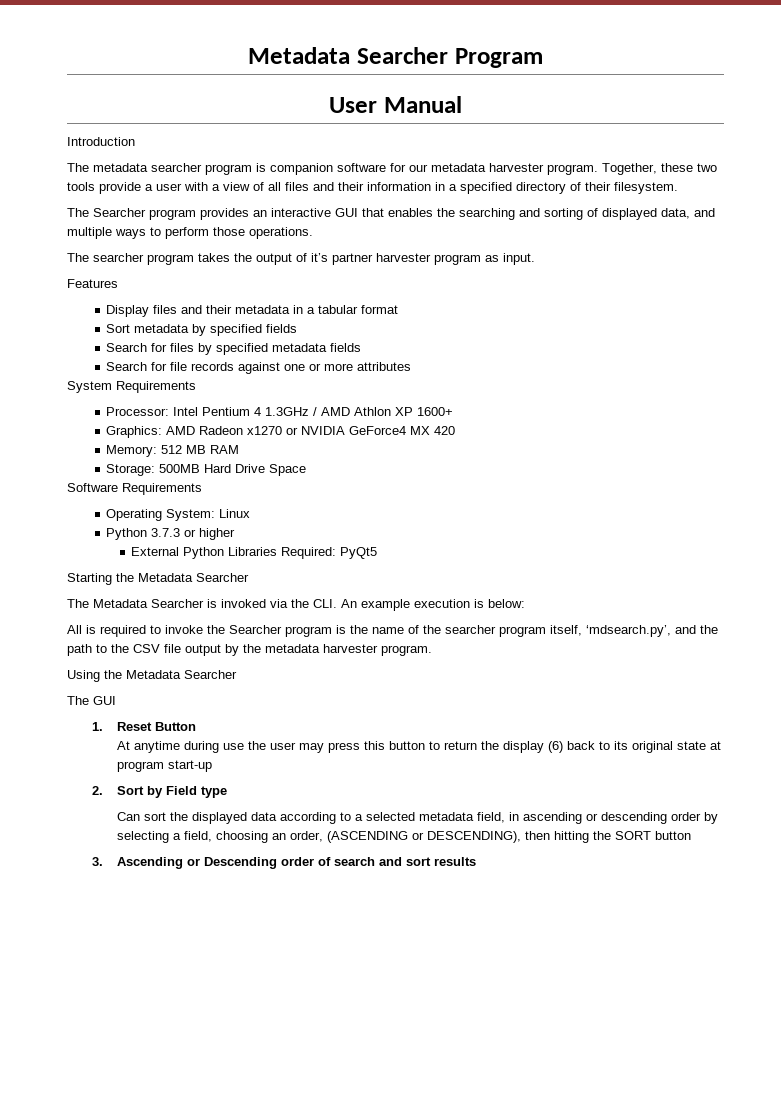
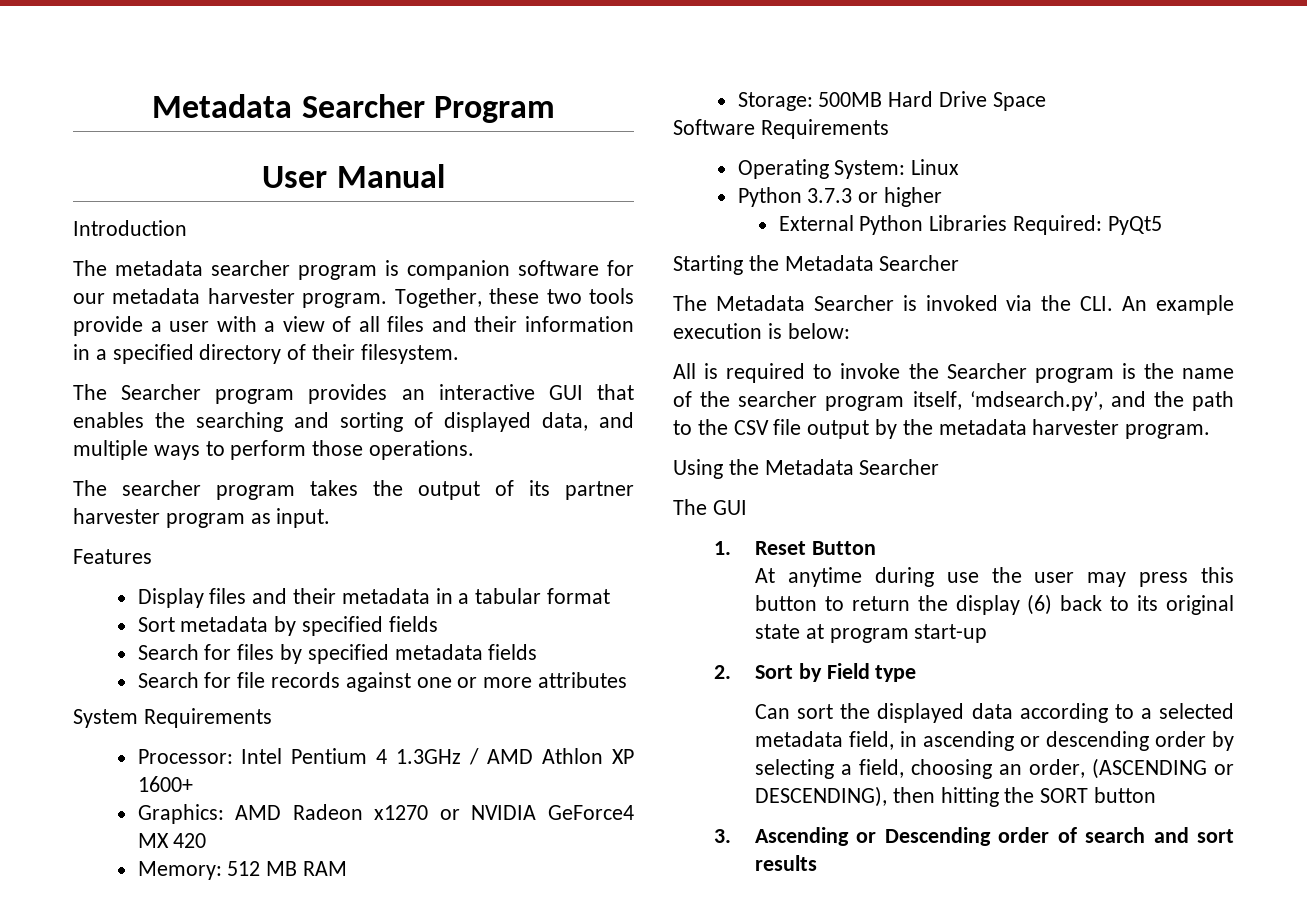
[311,253,328,262] it’s -> [529,480,550,496] its

